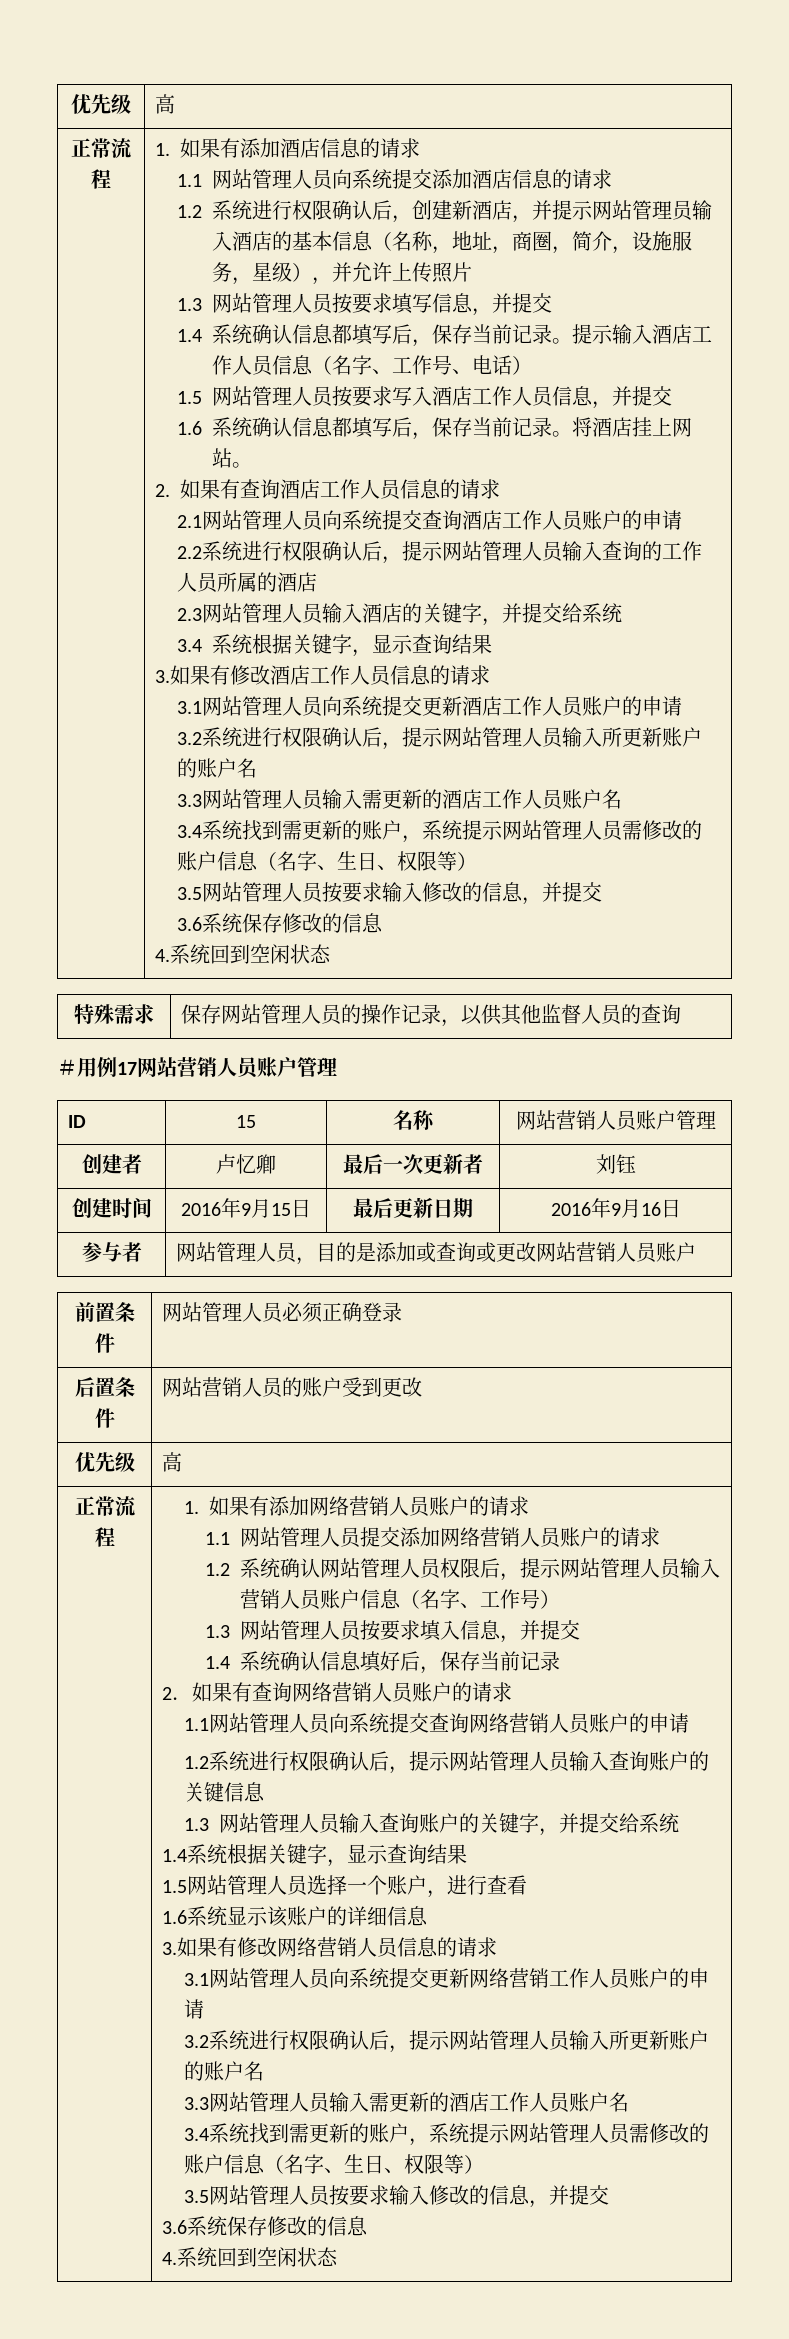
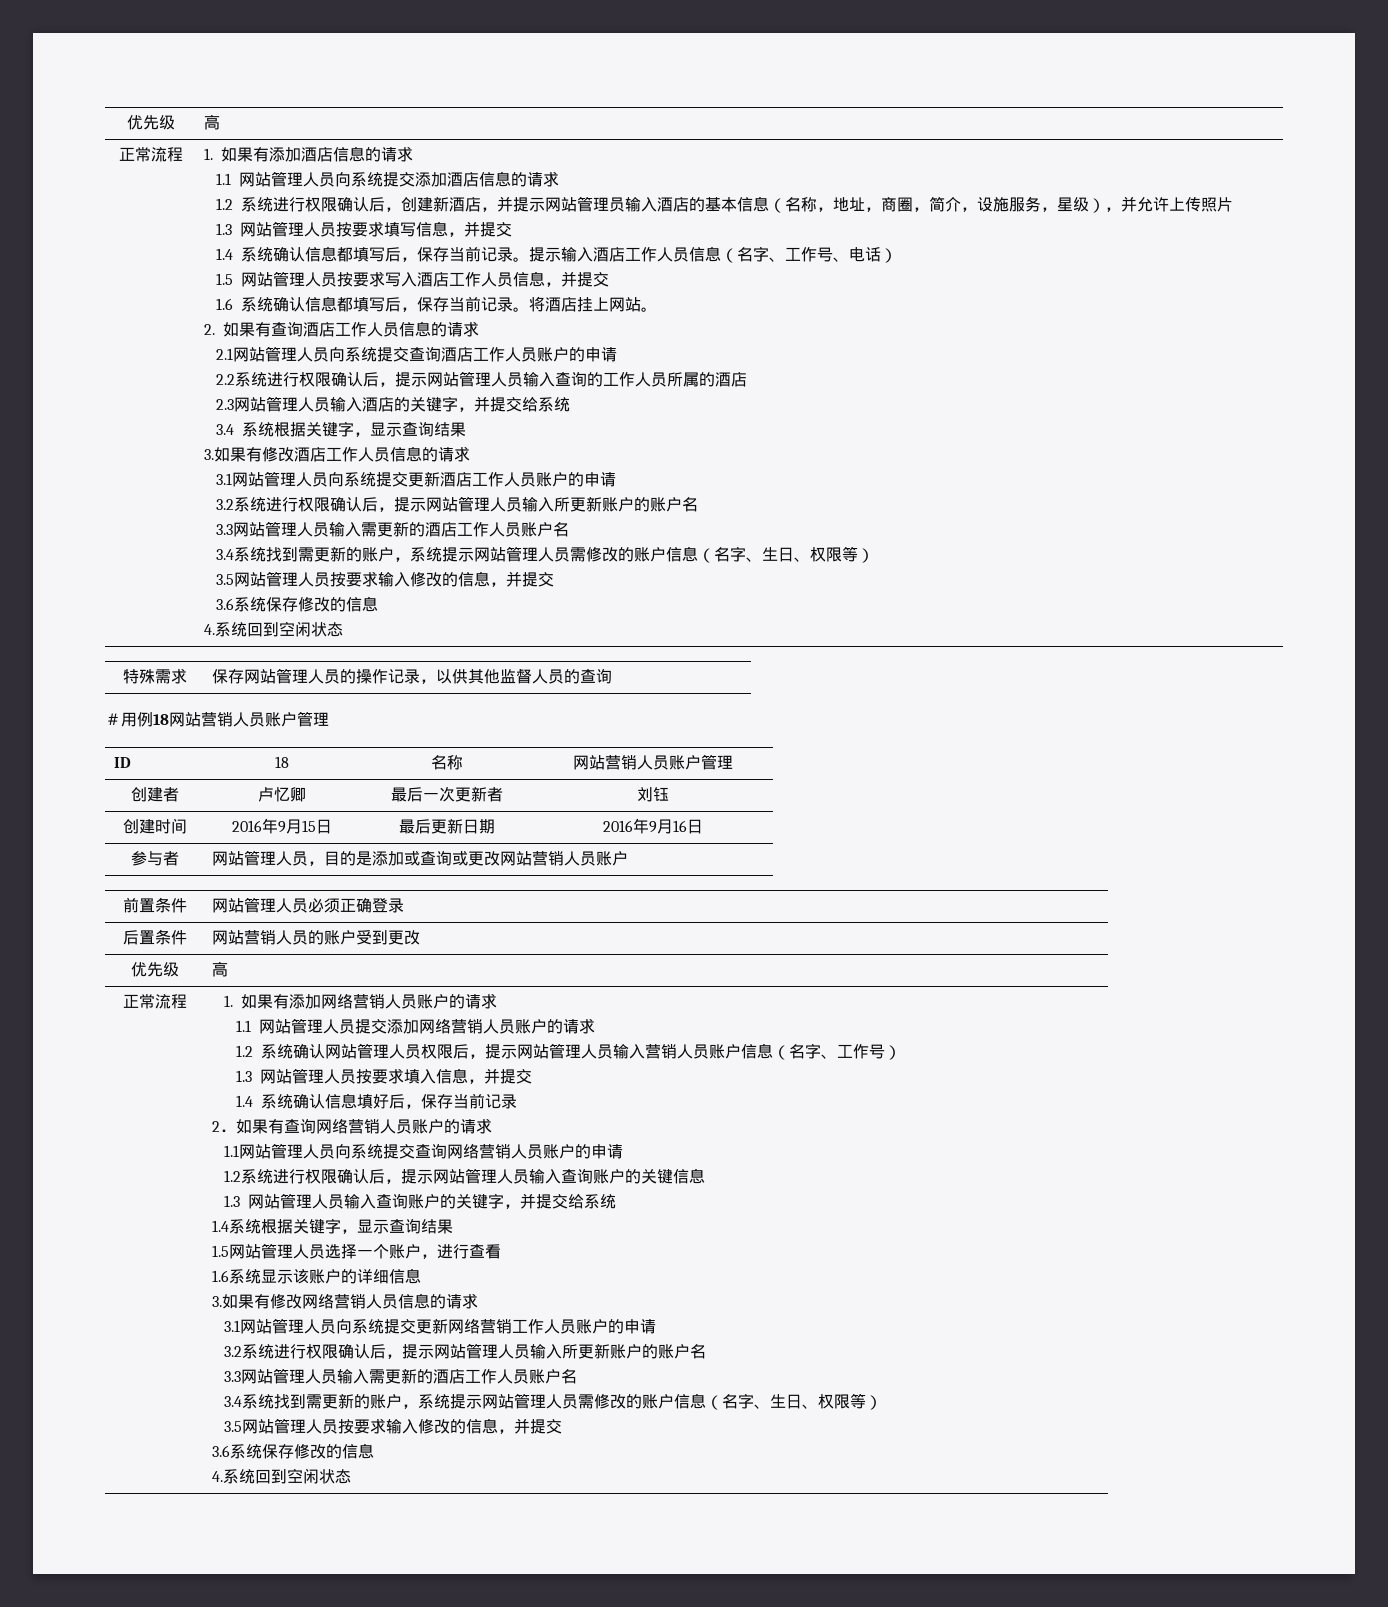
[117,1062,137,1075] 17 -> [153,714,169,725] 18
[236,1115,256,1128] 15 -> [274,756,289,768] 18

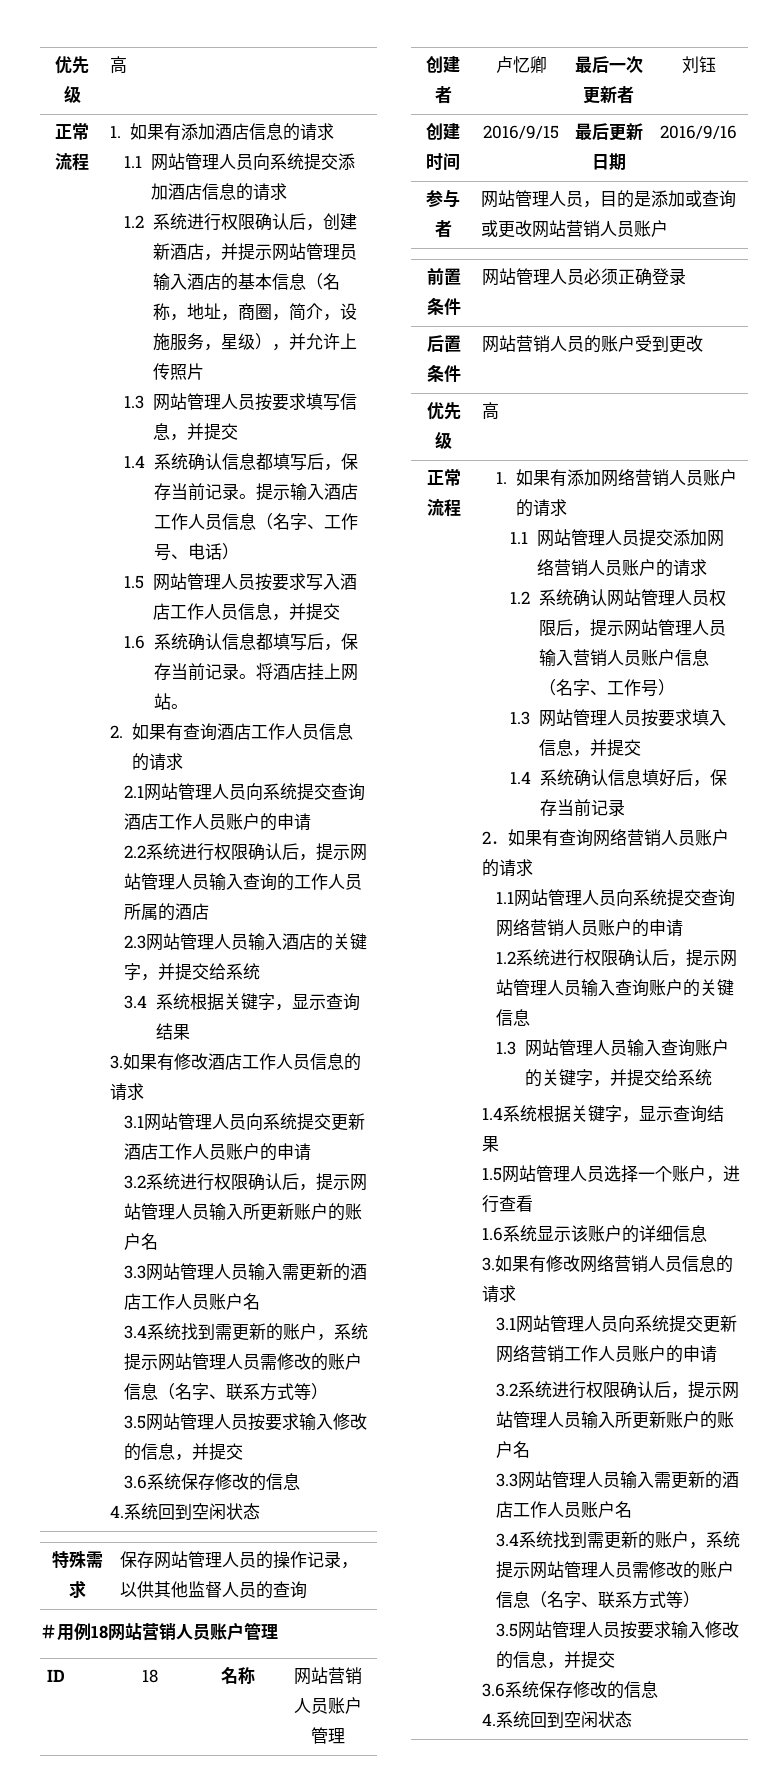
[761,547,842,562] 生日、权限 -> [226,1383,295,1401] 联系方式
[231,818,332,834] 2016年9月15日 -> [483,125,559,140] 2016/9/15
[603,818,703,834] 2016年9月16日 -> [660,125,737,140] 2016/9/16
[769,1394,850,1409] 生日、权限 -> [598,1591,667,1609] 联系方式

